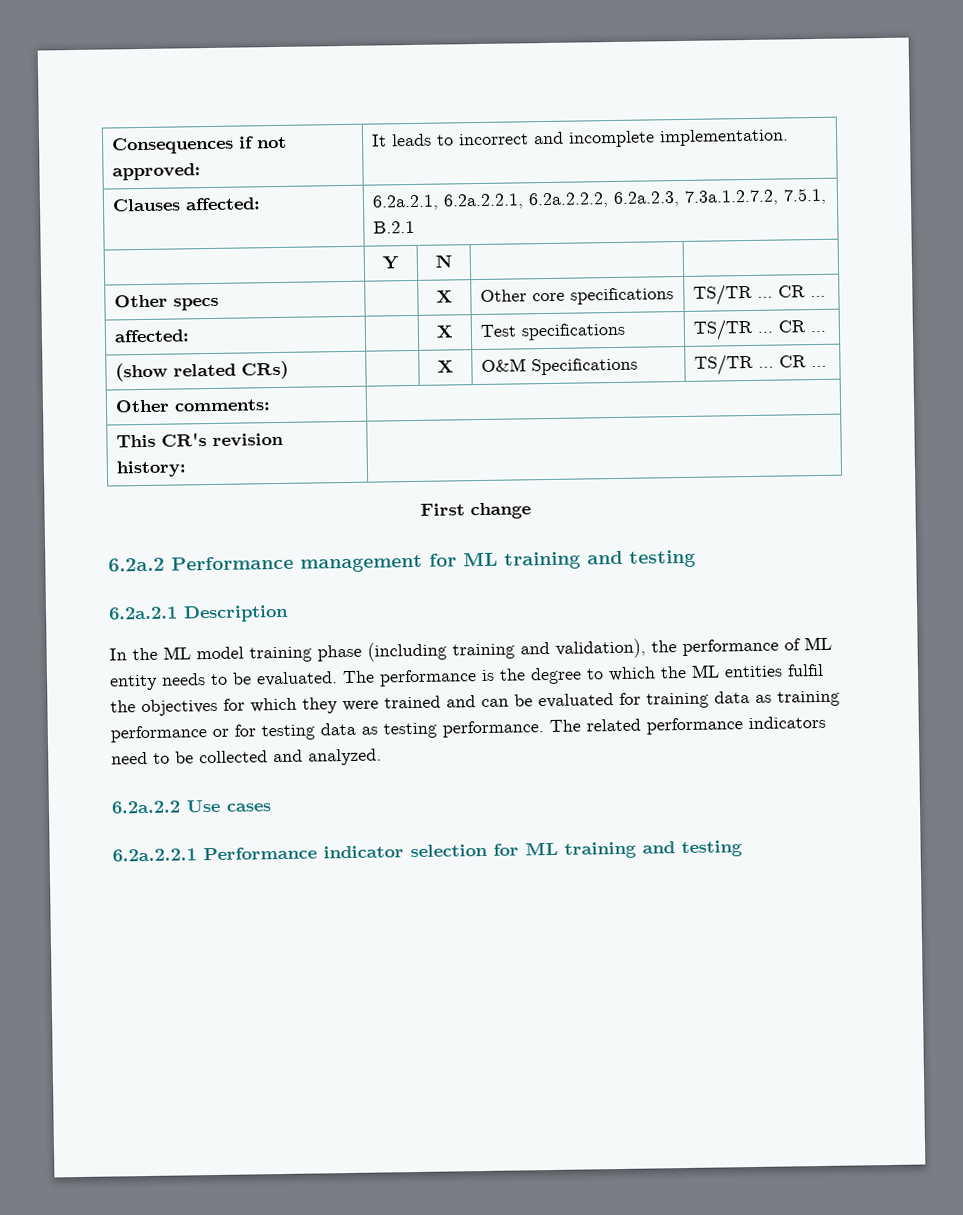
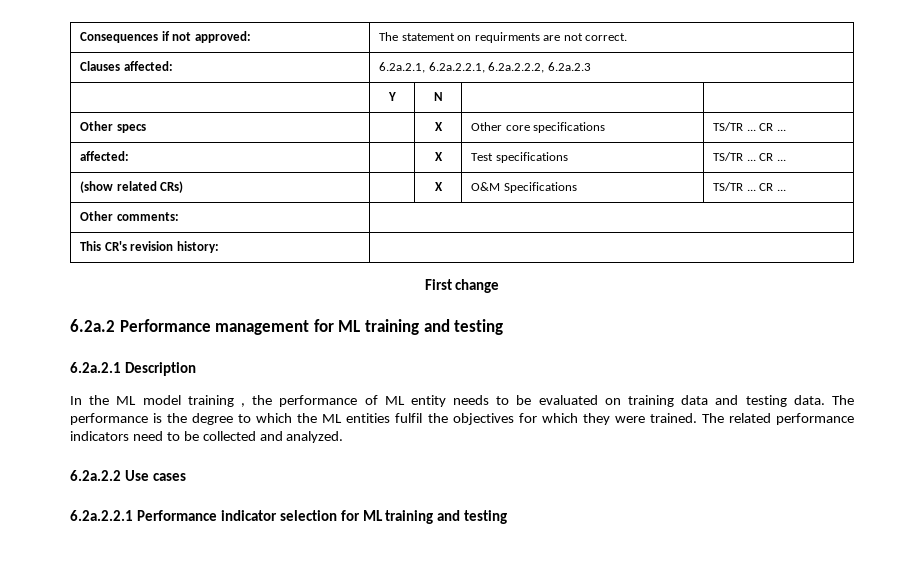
[371,128,790,148] It leads to incorrect and incomplete implementation. -> [379,32,628,43] The statement on requirments are not correct.
[613,187,828,207] [373,220,416,234] 6.2a.2.3, 7.3a.1.2.7.2, 7.5.1, B.2.1 -> [547,62,591,71] 6.2a.2.3
[317,638,646,662] phase (including training and validation), -> [240,403,245,407] ,
[256,671,338,687] evaluated. -> [538,395,825,407] evaluated on training data and testing data.
[384,690,840,709] [110,720,544,743] trained and can be evaluated for training data as training performance or for testing data as testing performance. -> [649,413,697,423] trained.

